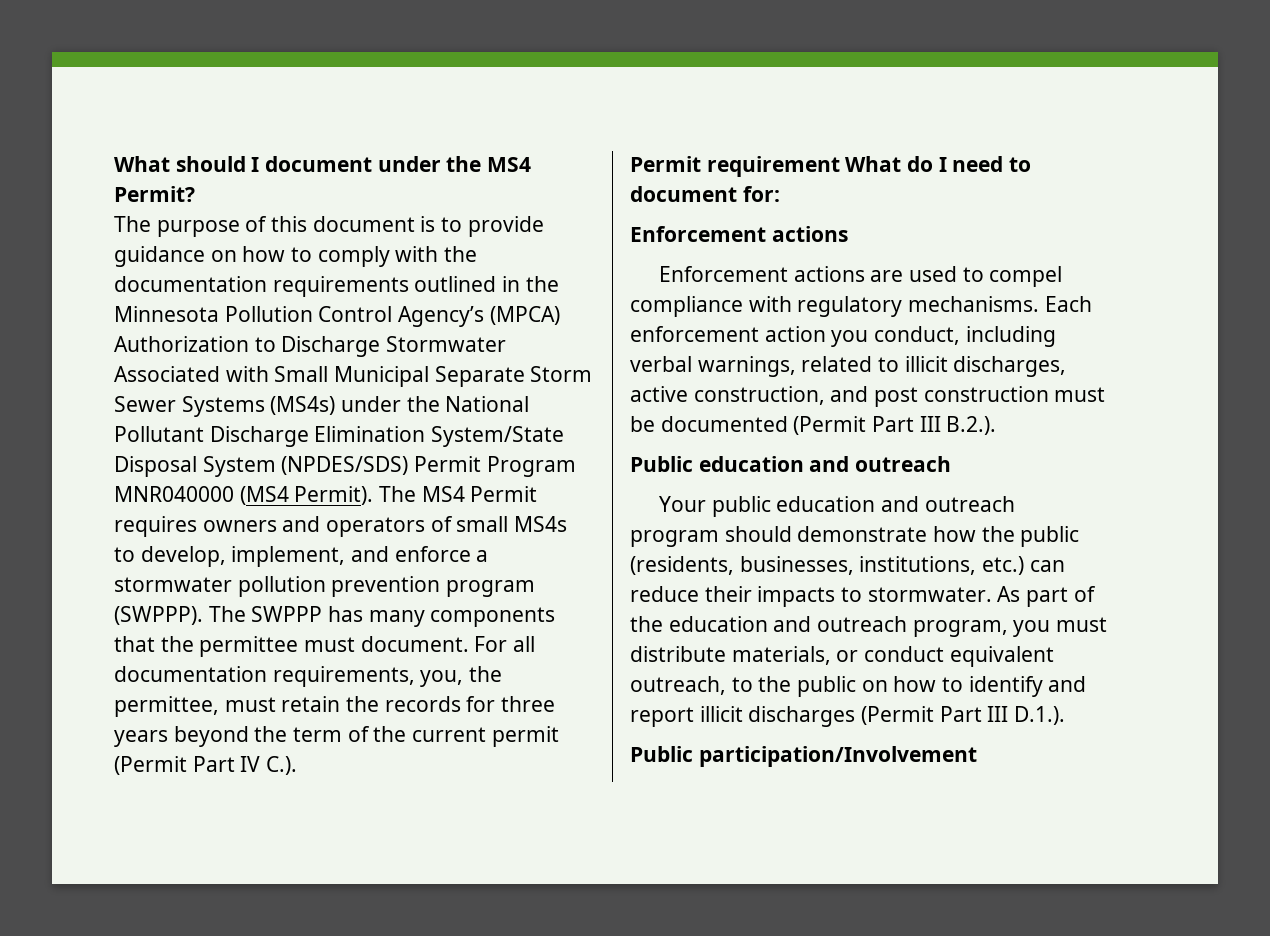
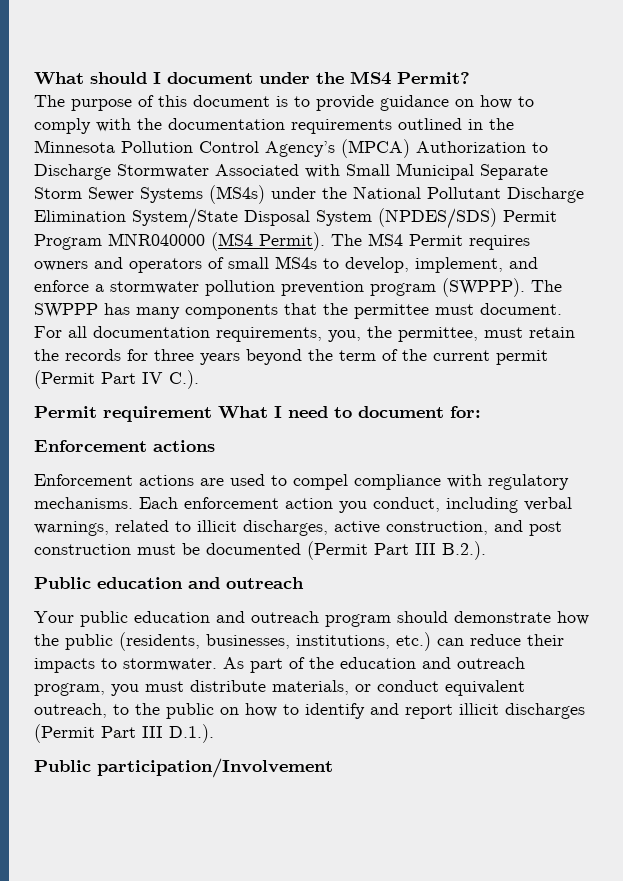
[907,156,934,172] do -> (268, 412) none

